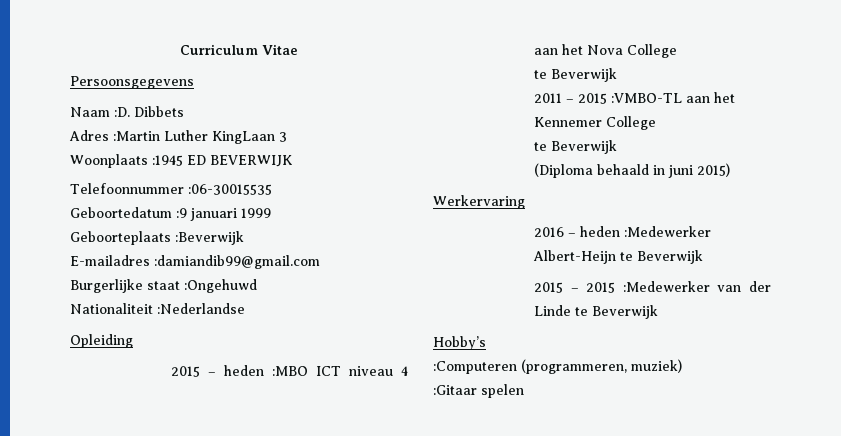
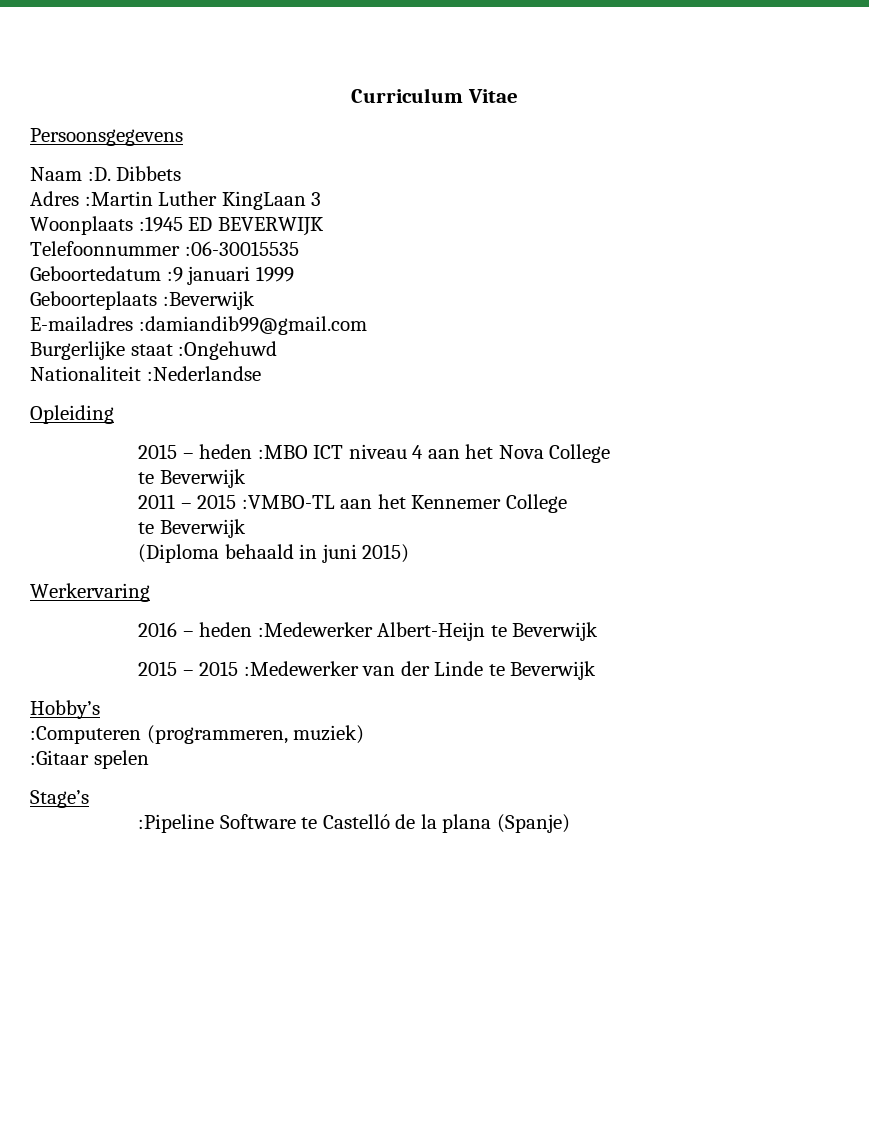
(524, 391) none -> [30,790,89,808] [138,814,570,833] // Stage’s // :Pipeline Software te Castelló de la plana (Spanje)

